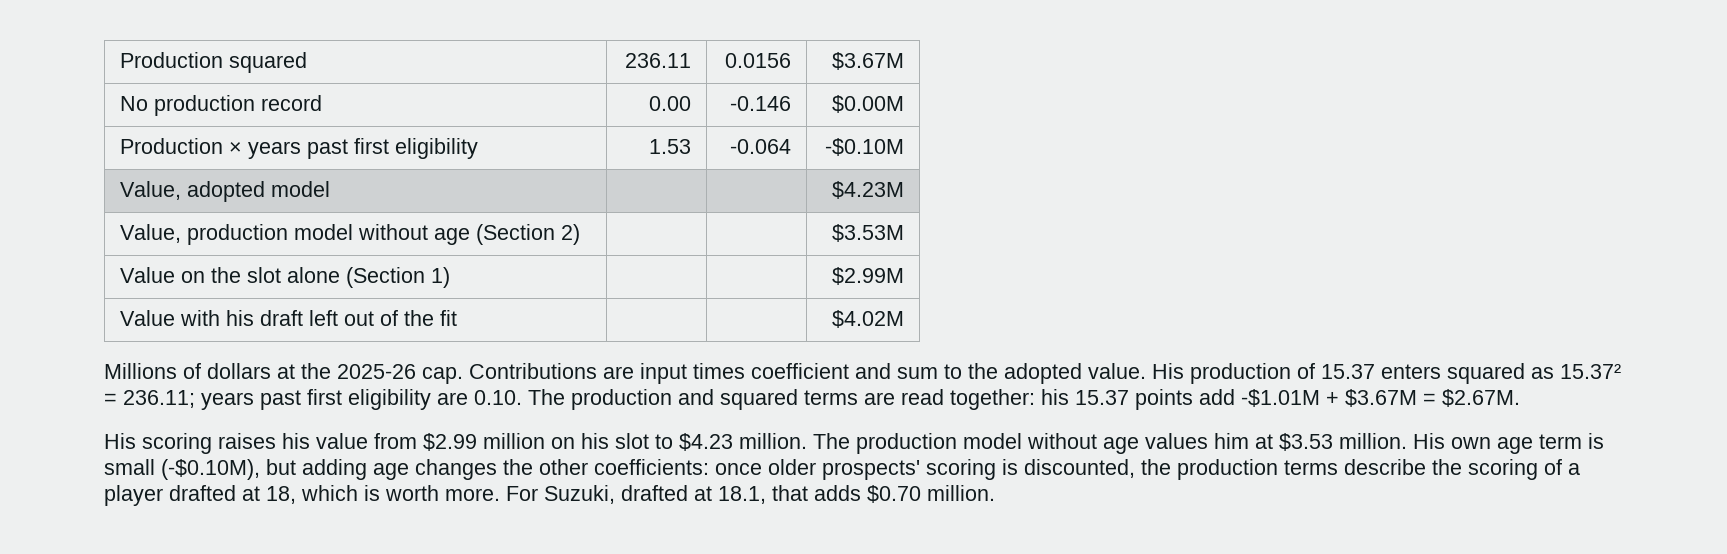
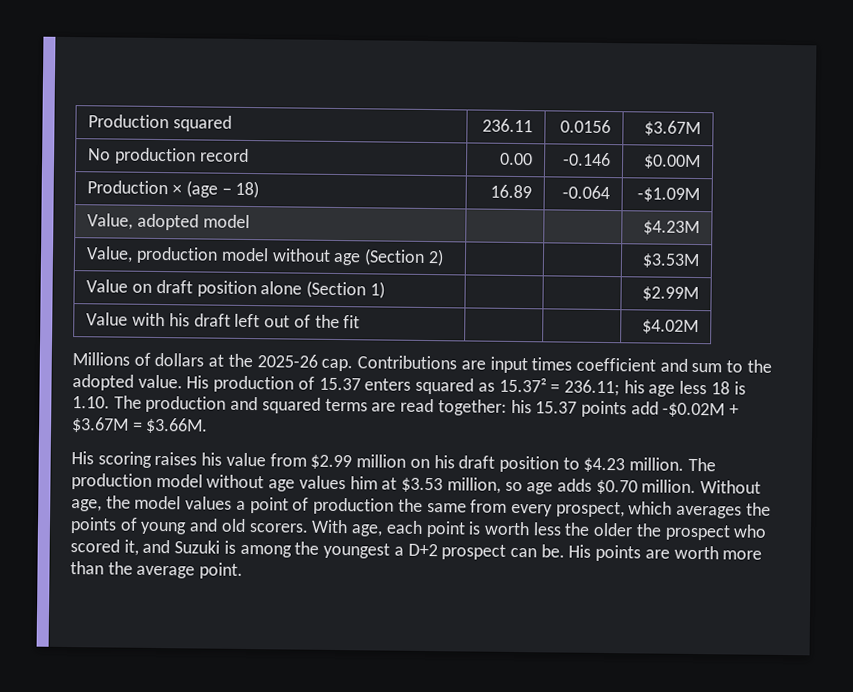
[248,138,479,159] [648,139,691,154] years past first eligibility | 1.53 -> [185,180,260,199] [489,184,532,199] (age − 18) | 16.89
[824,138,904,156] -$0.10M -> [636,187,700,203] -$1.09M
[211,267,282,283] the slot -> [155,279,257,298] draft position
[201,389,522,410] years past first eligibility are 0.10. -> [623,380,746,397] [72,396,110,409] his age less 18 is 1.10.
[1241,389,1320,407] -$1.01M -> [662,402,726,418] -$0.02M
[1442,389,1520,407] $2.67M. -> [146,417,209,434] $3.66M.
[615,433,649,449] slot -> [458,455,559,473] draft position
[1339,433,1604,454] [104,459,1580,480] [104,485,995,506] million. His own age term is small (-$0.10M), but adding age changes the other coefficients: once older prospects' scoring is discounted, the production terms describe the scoring of a player drafted at 18, which is worth more. For Suzuki, drafted at 18.1, that adds $0.70 million. -> [446,477,762,495] [71,495,771,519] [70,517,768,541] [70,539,763,562] [70,561,244,579] million, so age adds $0.70 million. Without age, the model values a point of production the same from every prospect, which averages the points of young and old scorers. With age, each point is worth less the older the prospect who scored it, and Suzuki is among the youngest a D+2 prospect can be. His points are worth more than the average point.

